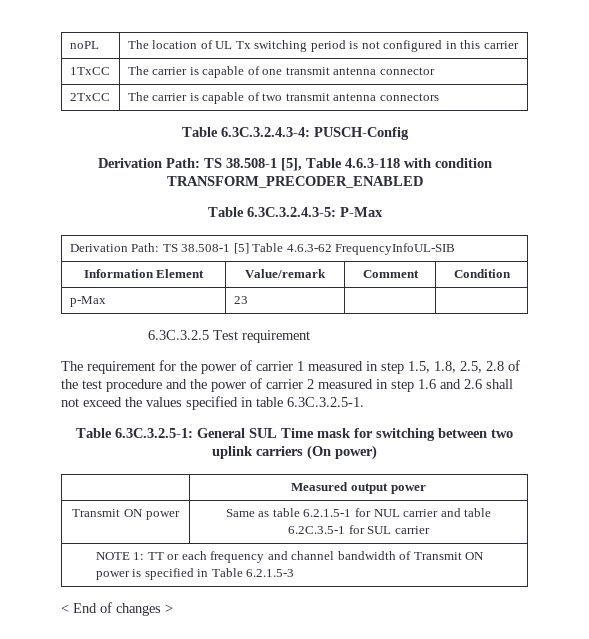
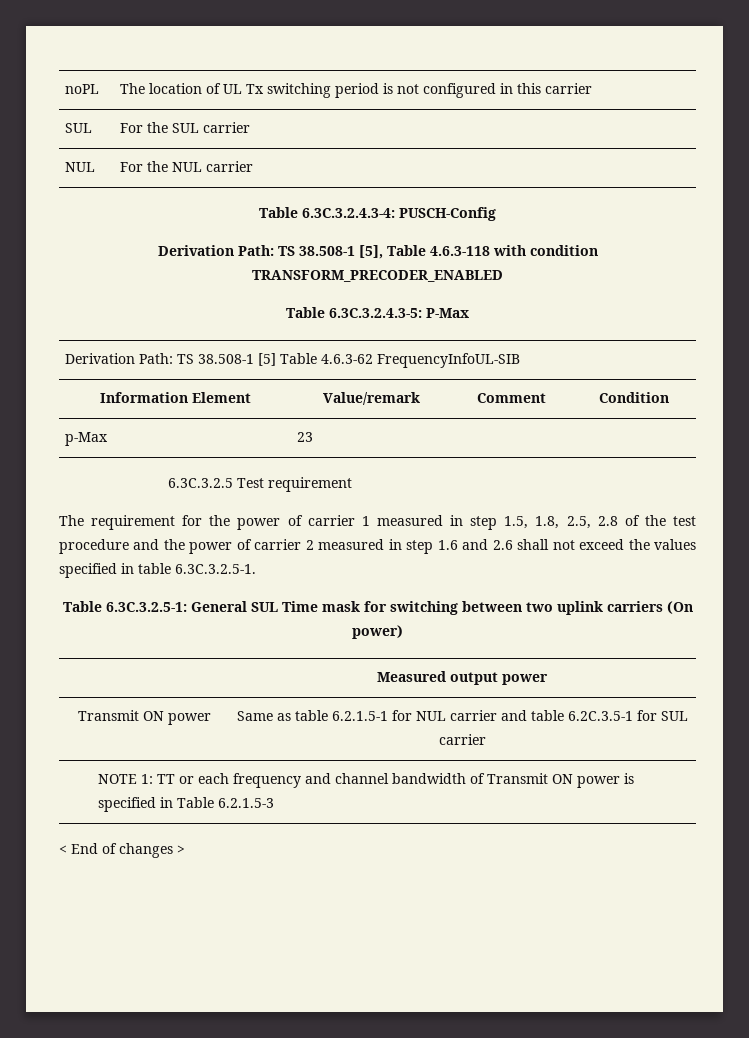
[69,67,110,75] [127,66,435,78] [69,93,110,101] [127,92,439,104] 1TxCC | The carrier is capable of one transmit antenna connector // 2TxCC | The carrier is capable of two transmit antenna connectors -> [65,123,93,133] [120,122,251,133] [65,162,96,172] [120,161,254,172] SUL | For the SUL carrier // NUL | For the NUL carrier

